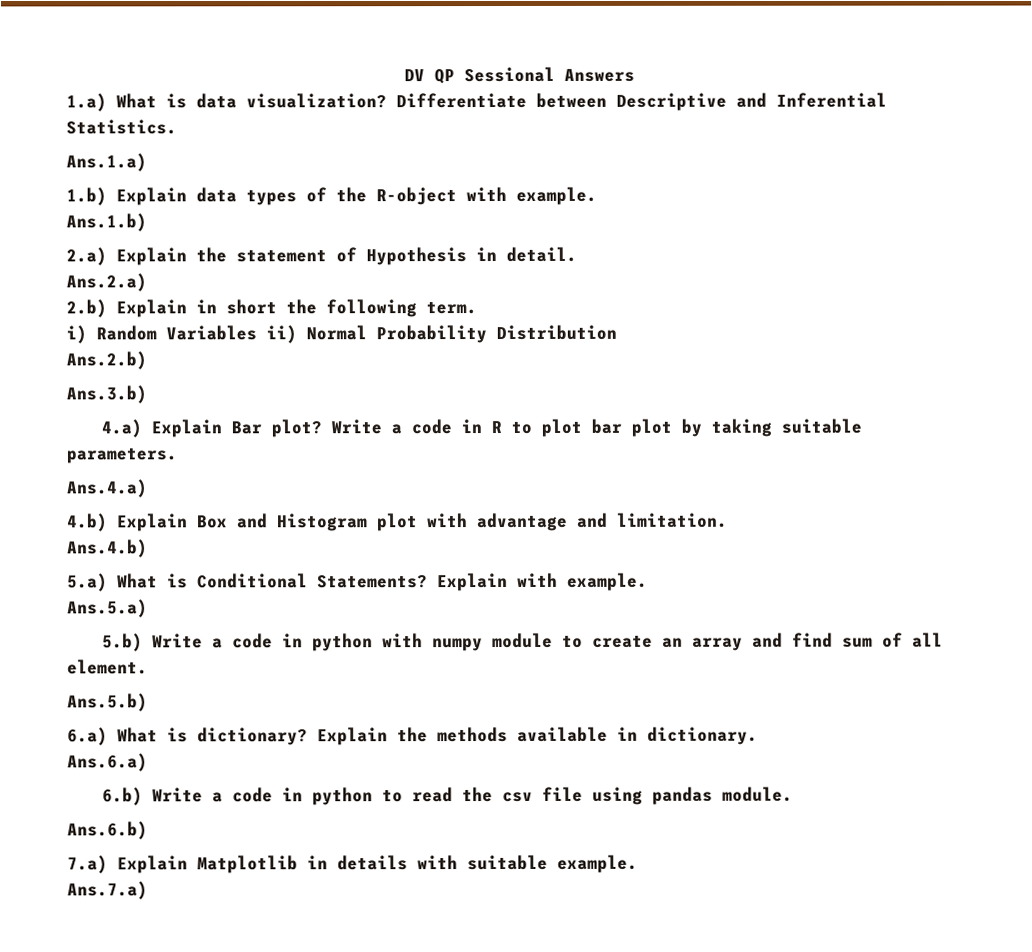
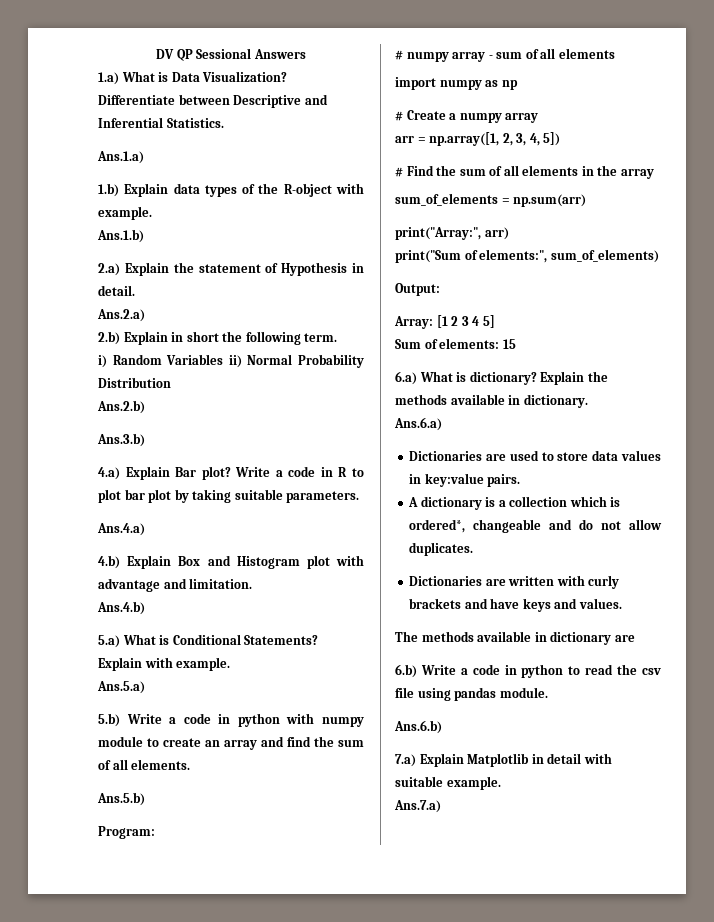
[196,93,387,109] data visualization? -> [171,71,288,82] Data Visualization?
[841,632,943,648] [67,659,148,675] sum of all element. -> [314,736,364,747] [98,759,191,770] the sum of all elements.
(148, 702) none -> [98,826,155,839] [395,48,615,62] [395,77,518,90] [395,110,539,123] [395,132,561,146] [395,165,654,179] [395,193,587,207] [395,227,509,240] [395,249,659,263] [395,283,440,296] [394,315,495,329] [395,338,516,349] // Program: // # numpy array - sum of all elements // import numpy as np // # Create a numpy array // arr = np.array([1, 2, 3, 4, 5]) // # Find the sum of all elements in the array // sum_of_elements = np.sum(arr) // print("Array:", arr) // print("Sum of elements:", sum_of_elements) // Output: // Array: [1 2 3 4 5] // Sum of elements: 15
(148, 762) none -> [409,450,661,461] [409,473,521,487] [408,496,621,510] [409,519,662,533] [409,542,474,556] [409,575,620,589] [409,598,622,612] [395,631,635,645] // Dictionaries are used to store data values in key:value pairs. // A dictionary is a collection which is ordered*, changeable and do not allow duplicates. // Dictionaries are written with curly brackets and have keys and values. // The methods available in dictionary are
[337,855,408,871] details -> [547,753,582,764] detail

